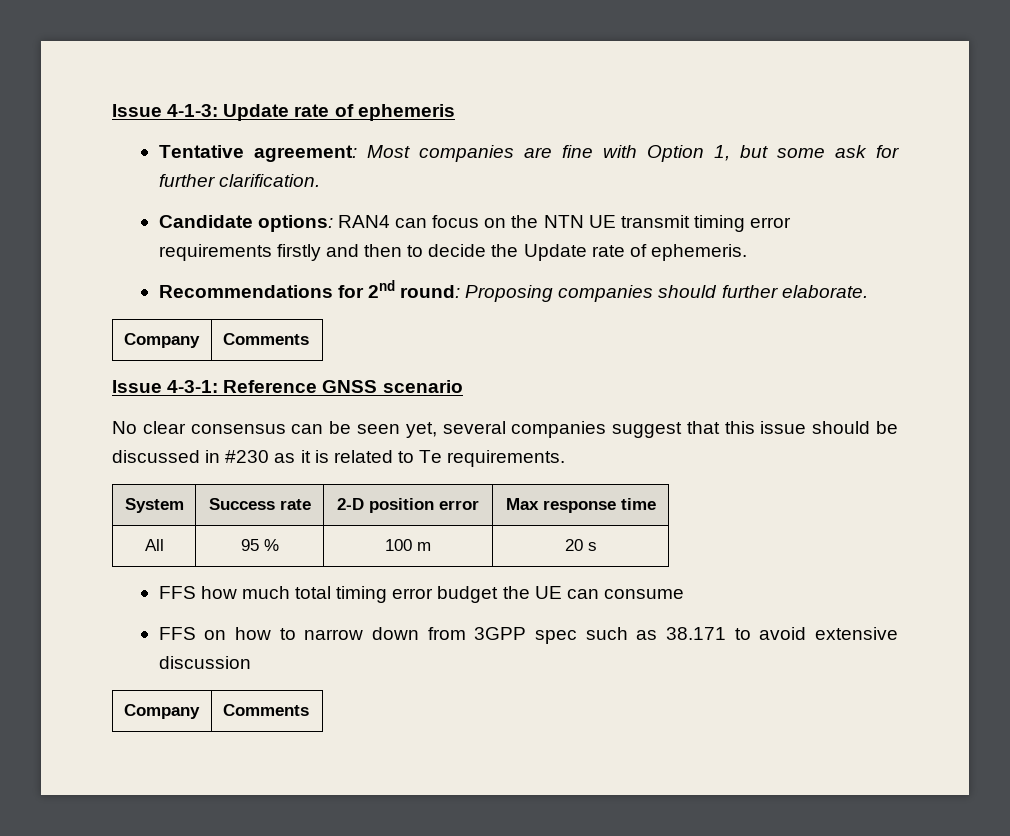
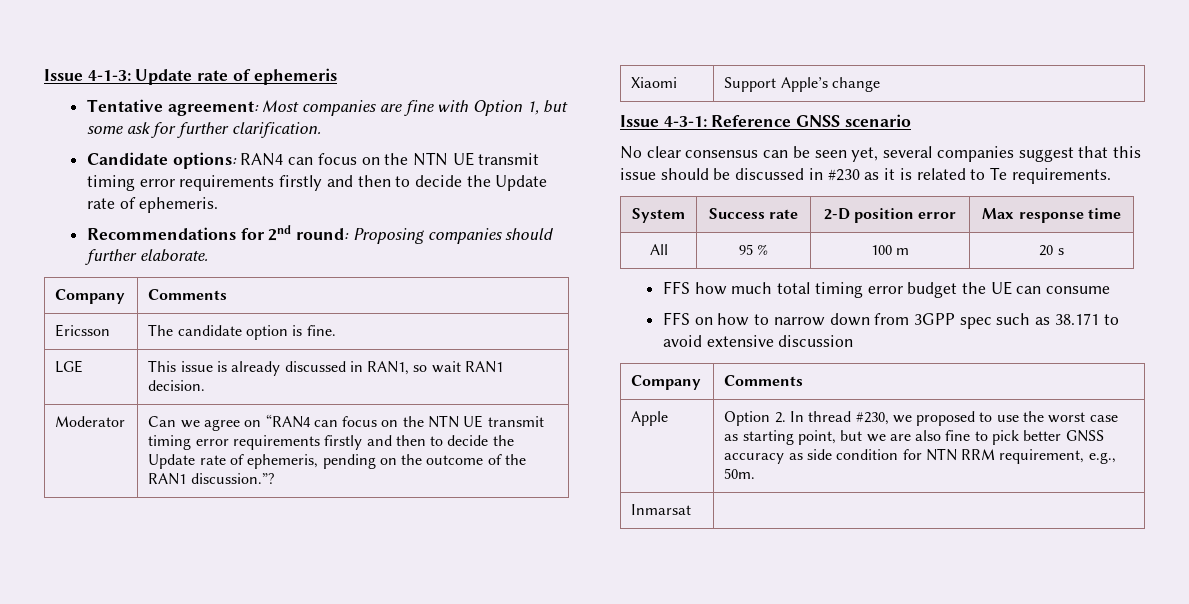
(309, 339) none -> [55,324,111,337] [148,324,336,340] [55,360,84,373] [148,360,504,376] [148,380,206,391] [55,416,126,427] [148,414,544,431] [148,435,514,450] [148,454,527,469] [148,473,274,485] [631,77,678,88] [724,77,880,92] // Ericsson | The candidate option is fine. // LGE | This issue is already discussed in RAN1, so wait RAN1 decision. // Moderator | Can we agree on “RAN4 can focus on the NTN UE transmit timing error requirements firstly and then to decide the Update rate of ephemeris, pending on the outcome of the RAN1 discussion.”? // Xiaomi | Support Apple’s change
(309, 710) none -> [631,411,669,426] [724,411,1118,426] [724,430,1104,445] [724,448,1116,464] [724,468,756,479] [631,504,692,515] // Apple | Option 2. In thread #230, we proposed to use the worst case as starting point, but we are also fine to pick better GNSS accuracy as side condition for NTN RRM requirement, e.g., 50m. // Inmarsat |

